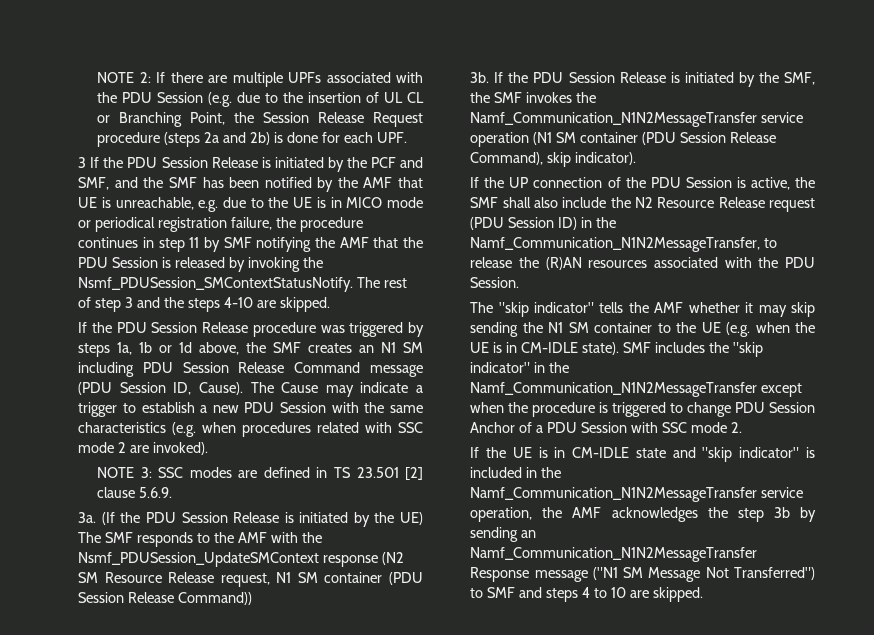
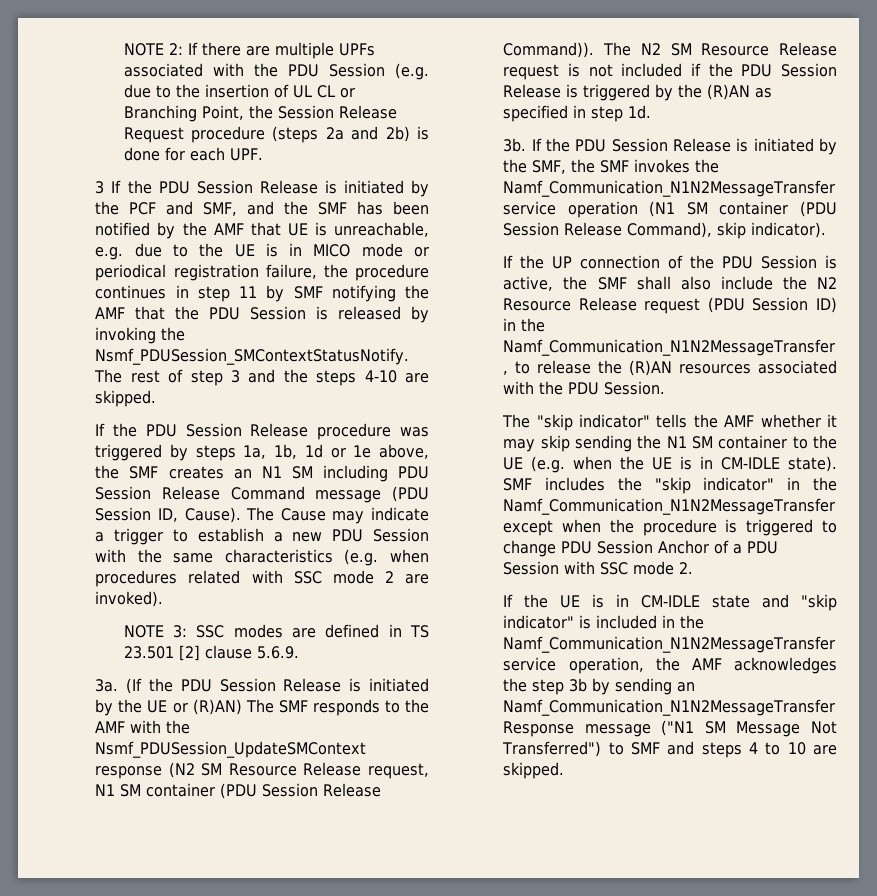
[139,342,193,353] 1b or 1d -> [274,444,372,459] 1b, 1d or 1e
[400,512,424,525] UE) -> [147,699,242,715] UE or (R)AN)
[178,592,253,605] Command)) -> [503,42,837,58] [503,63,837,80] [503,84,773,101] [503,105,652,122] Command)). The N2 SM Resource Release request is not included if the PDU Session Release is triggered by the (R)AN as specified in step 1d.

